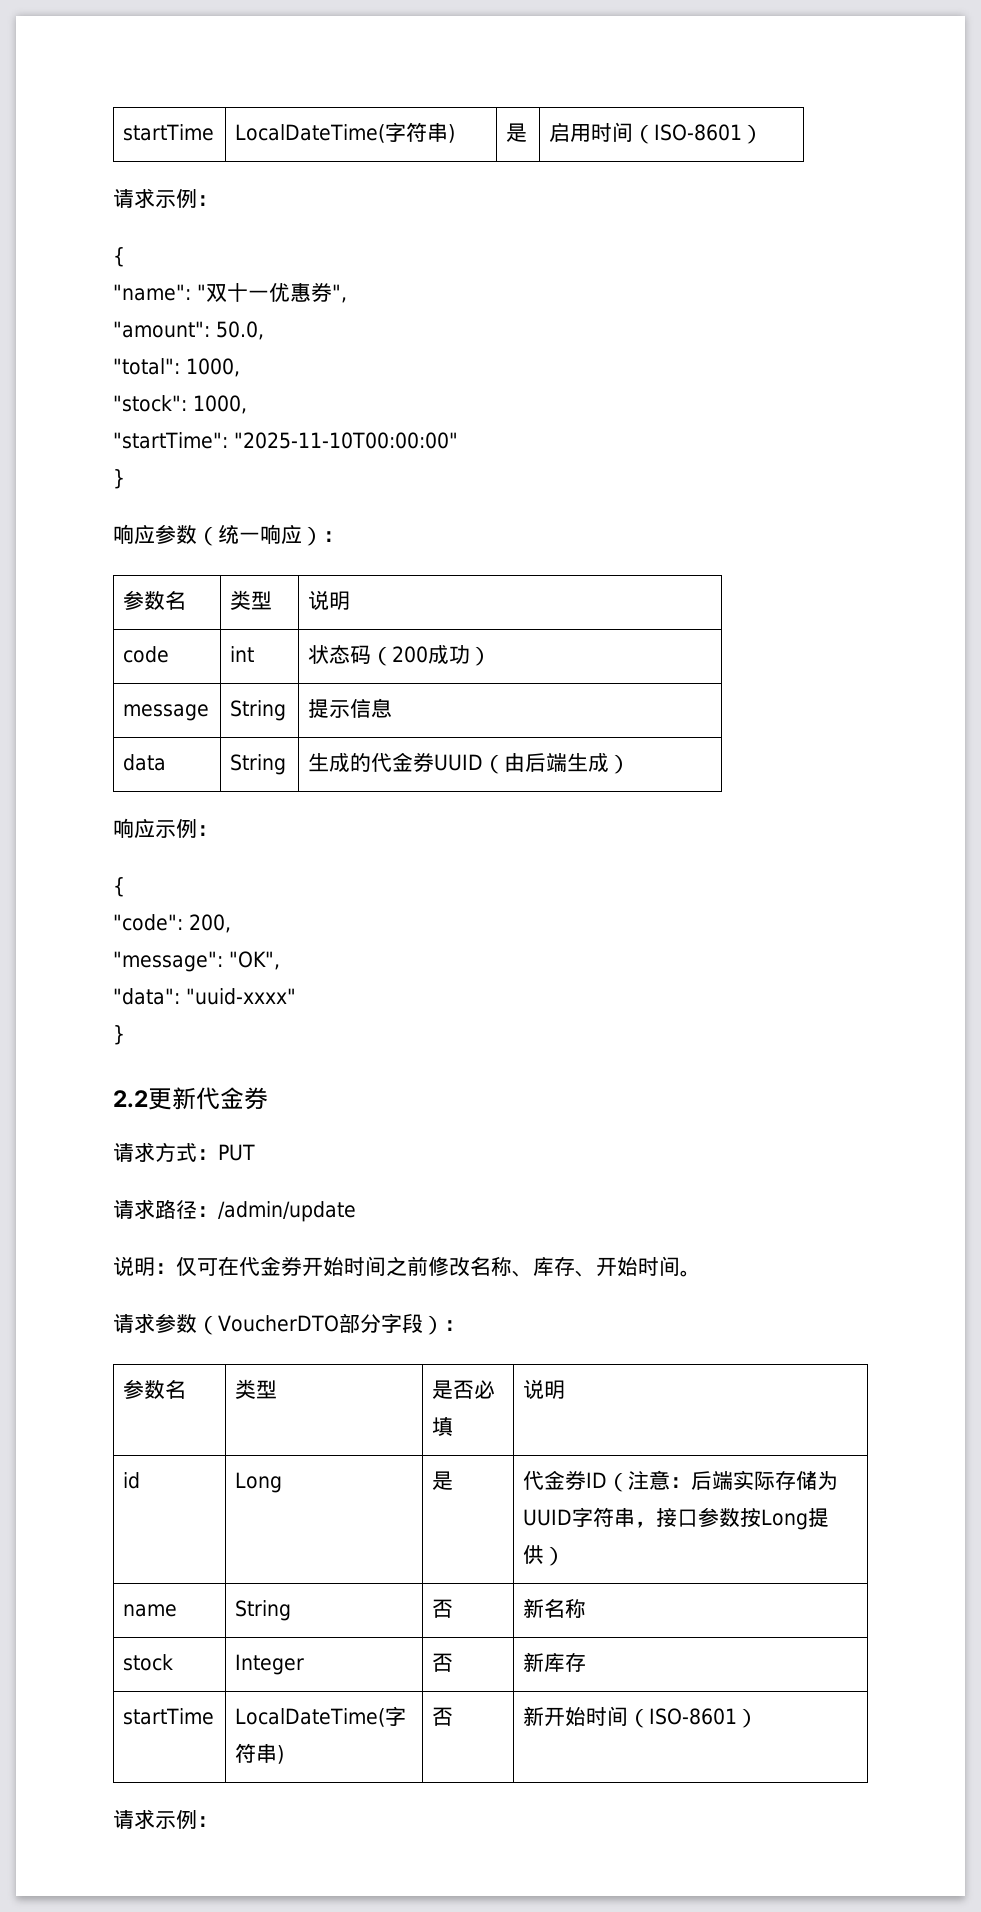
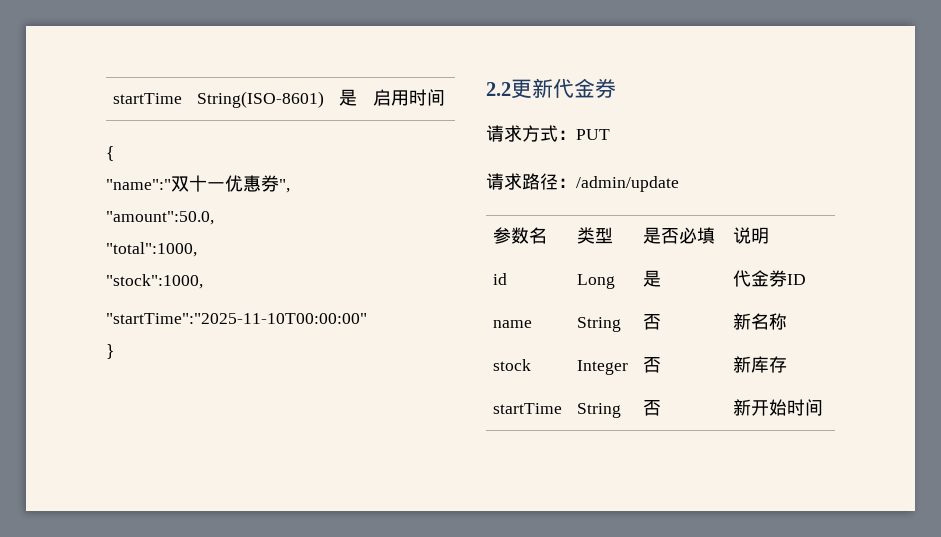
[123,124,215,141] [235,122,456,143] startTime | LocalDateTime(字符串) -> [113,93,183,104] [197,91,325,108] startTime | String(ISO-8601)
[633,124,764,144] [113,188,218,209] [113,247,125,267] [113,284,206,301] （ISO-8601） // 请求示例： // { // "name": " -> [106,146,114,161] [106,179,171,190] // { // "name":"
[113,321,264,340] [113,358,240,377] [113,395,247,414] [113,432,458,449] [113,469,125,489] [113,524,344,546] [123,590,187,610] [230,590,273,610] [308,590,351,610] [123,646,170,663] [230,646,255,662] [308,645,492,666] [123,704,210,721] [230,700,287,721] [308,698,393,718] [123,754,167,771] [230,754,287,775] [308,752,631,774] [113,818,218,839] [113,877,125,897] [113,914,231,933] [113,951,280,972] [113,988,296,1005] "amount": 50.0, // "total": 1000, // "stock": 1000, // "startTime": "2025-11-10T00:00:00" // } // 响应参数（统一响应）： // 参数名 | 类型 | 说明 // code | int | 状态码（200成功） // message | String | 提示信息 // data | String | 生成的代金券UUID（由后端生成） // 响应示例： // { // "code": 200, // "message": "OK", // "data": "uuid-xxxx" -> [106,211,214,225] [106,242,197,257] [106,274,203,289] [106,313,367,324] "amount":50.0, // "total":1000, // "stock":1000, // "startTime":"2025-11-10T00:00:00"
[113,1256,701,1277] [113,1313,465,1335] // 说明：仅可在代金券开始时间之前修改名称、库存、开始时间。 // 请求参数（VoucherDTO部分字段）： -> (679, 184) none
[607,1470,839,1492] [523,1507,830,1530] [523,1545,566,1566] （注意：后端实际存储为UUID字符串，接口参数按Long提供） -> (807, 279) none
[235,1706,407,1727] [235,1743,285,1764] LocalDateTime(字符串) -> [577,403,622,418] String
[628,1708,759,1728] [113,1809,218,1830] （ISO-8601） // 请求示例： -> (824, 407) none

